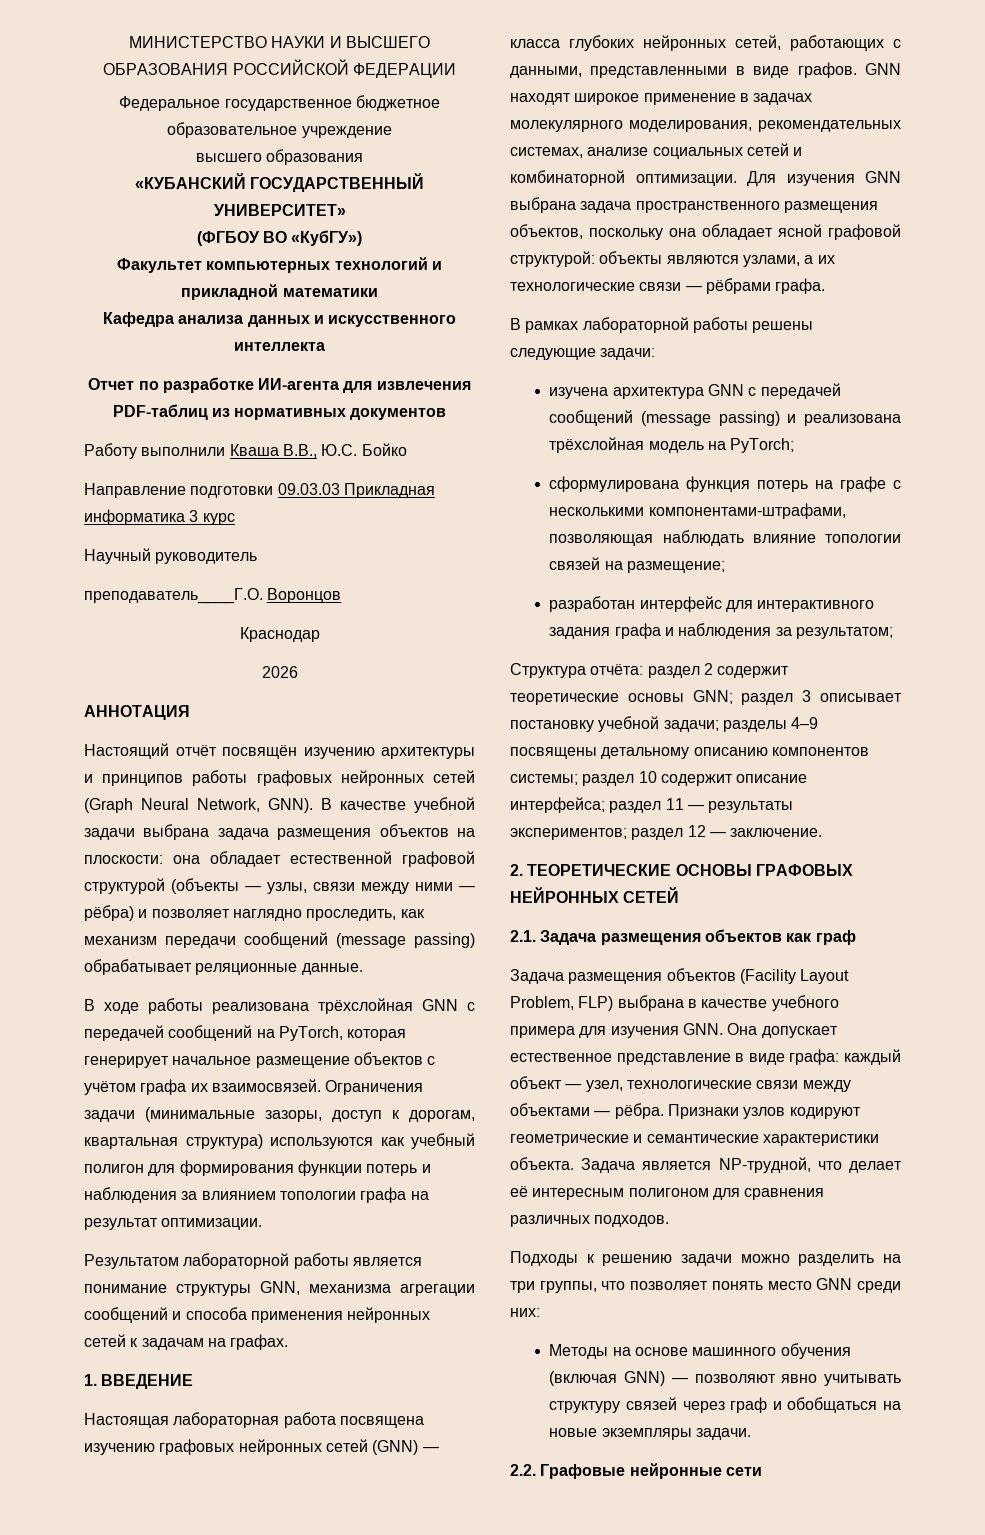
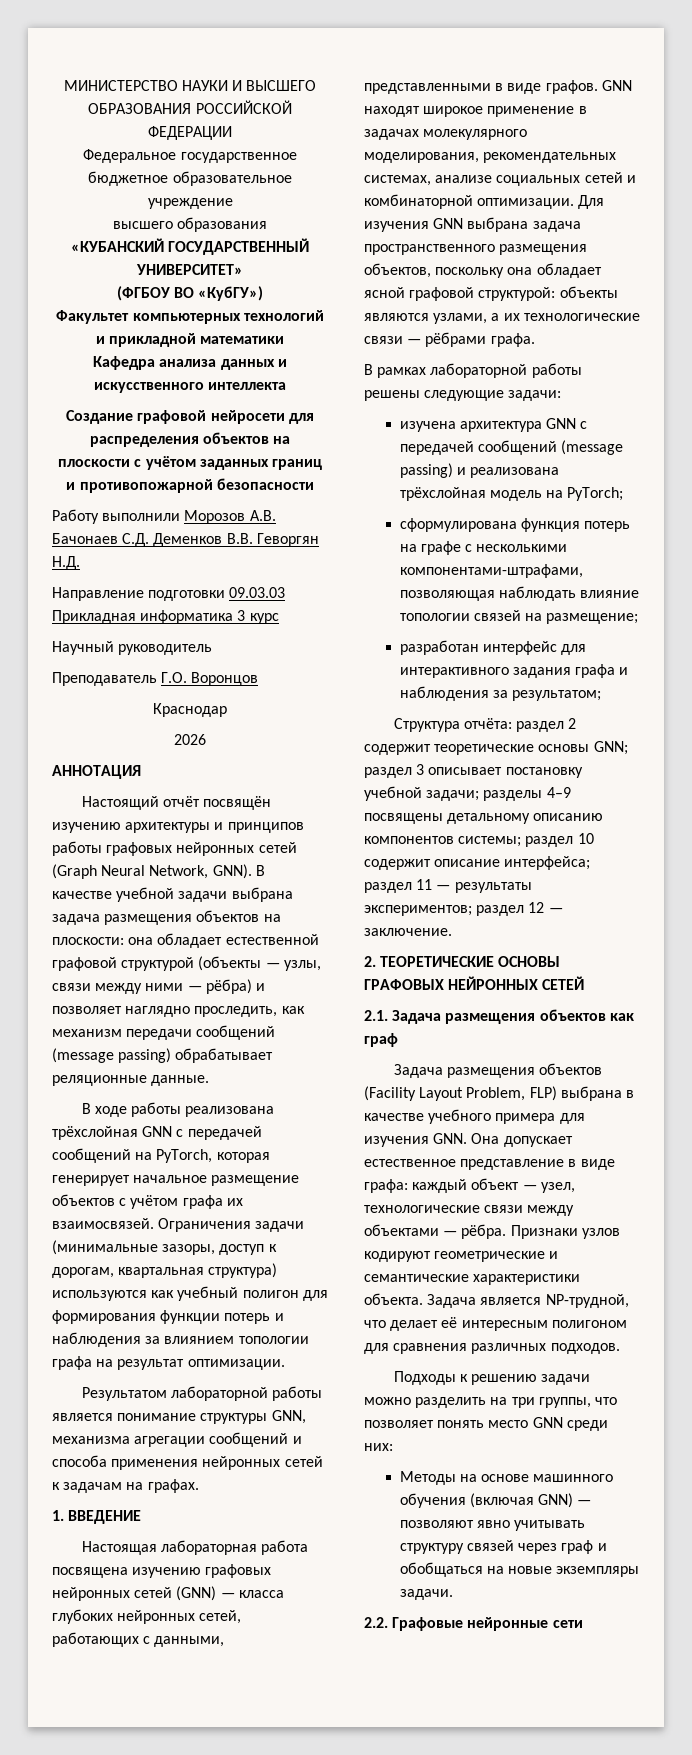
[88,377,471,393] [112,404,447,420] [84,443,407,459] Отчет по разработке ИИ-агента для извлечения PDF-таблиц из нормативных документов // Работу выполнили Кваша В.В., Ю.С. Бойко -> [66,410,314,424] [89,432,291,447] [58,456,322,470] [66,478,314,493] [52,509,276,524] [52,533,319,547] [52,556,80,570] Создание графовой нейросети для распределения объектов на плоскости с учётом заданных границ и противопожарной безопасности // Работу выполнили Морозов А.В. Бачонаев С.Д. Деменков В.В. Геворгян Н.Д.
[84,588,263,604] преподаватель____Г.О. -> [52,672,188,686] Преподаватель Г.О.

